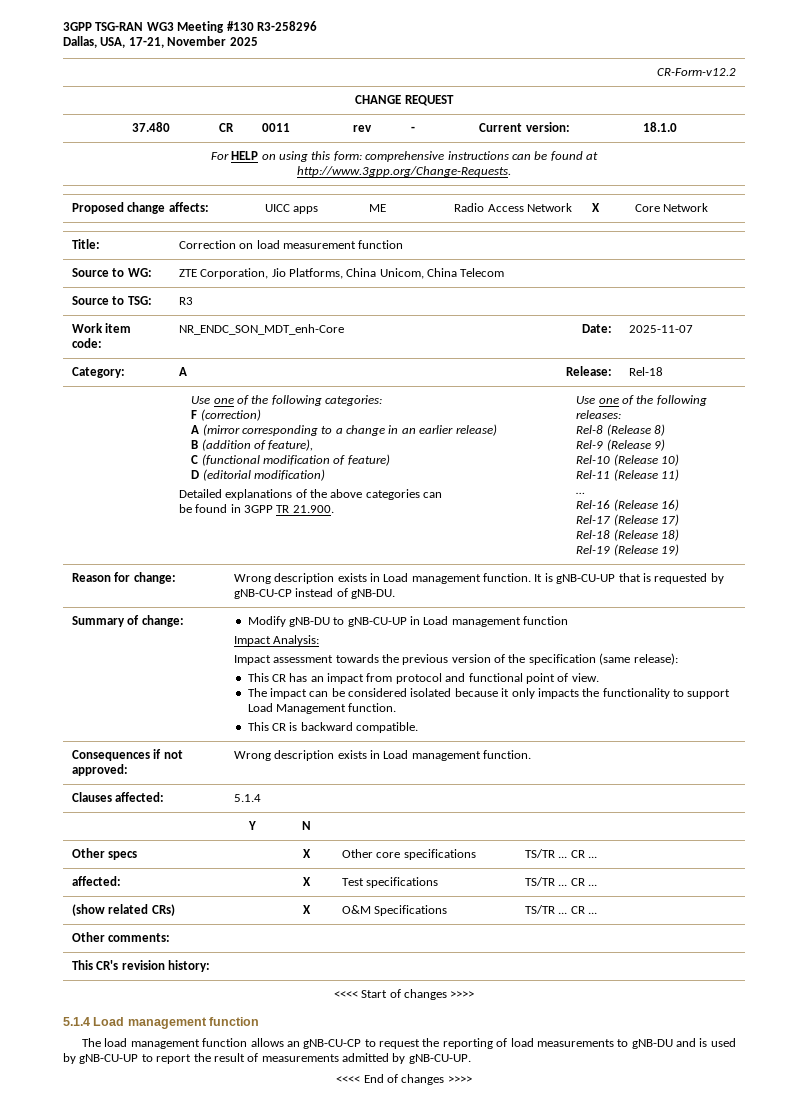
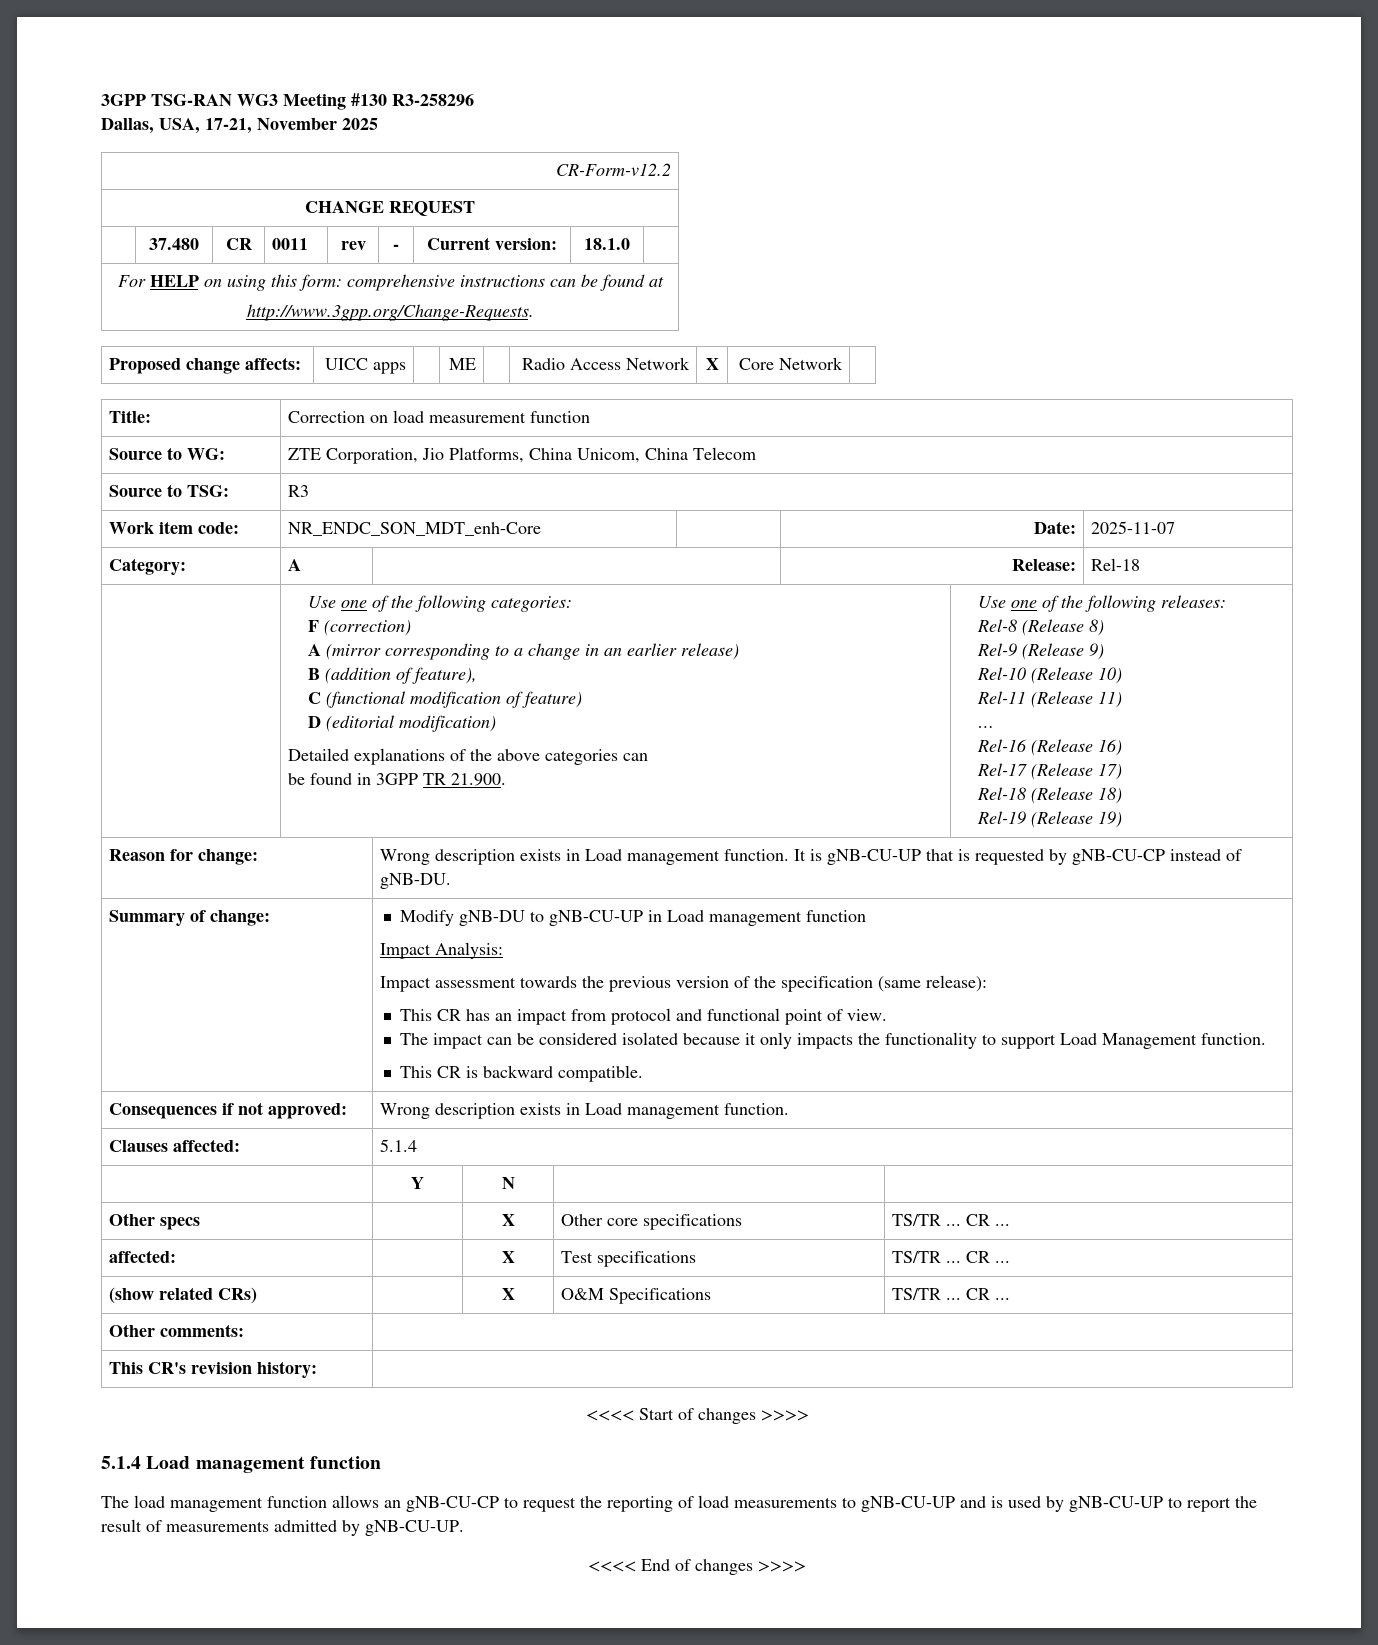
[631,1039,673,1049] gNB-DU -> [861,1496,955,1512] gNB-CU-UP

